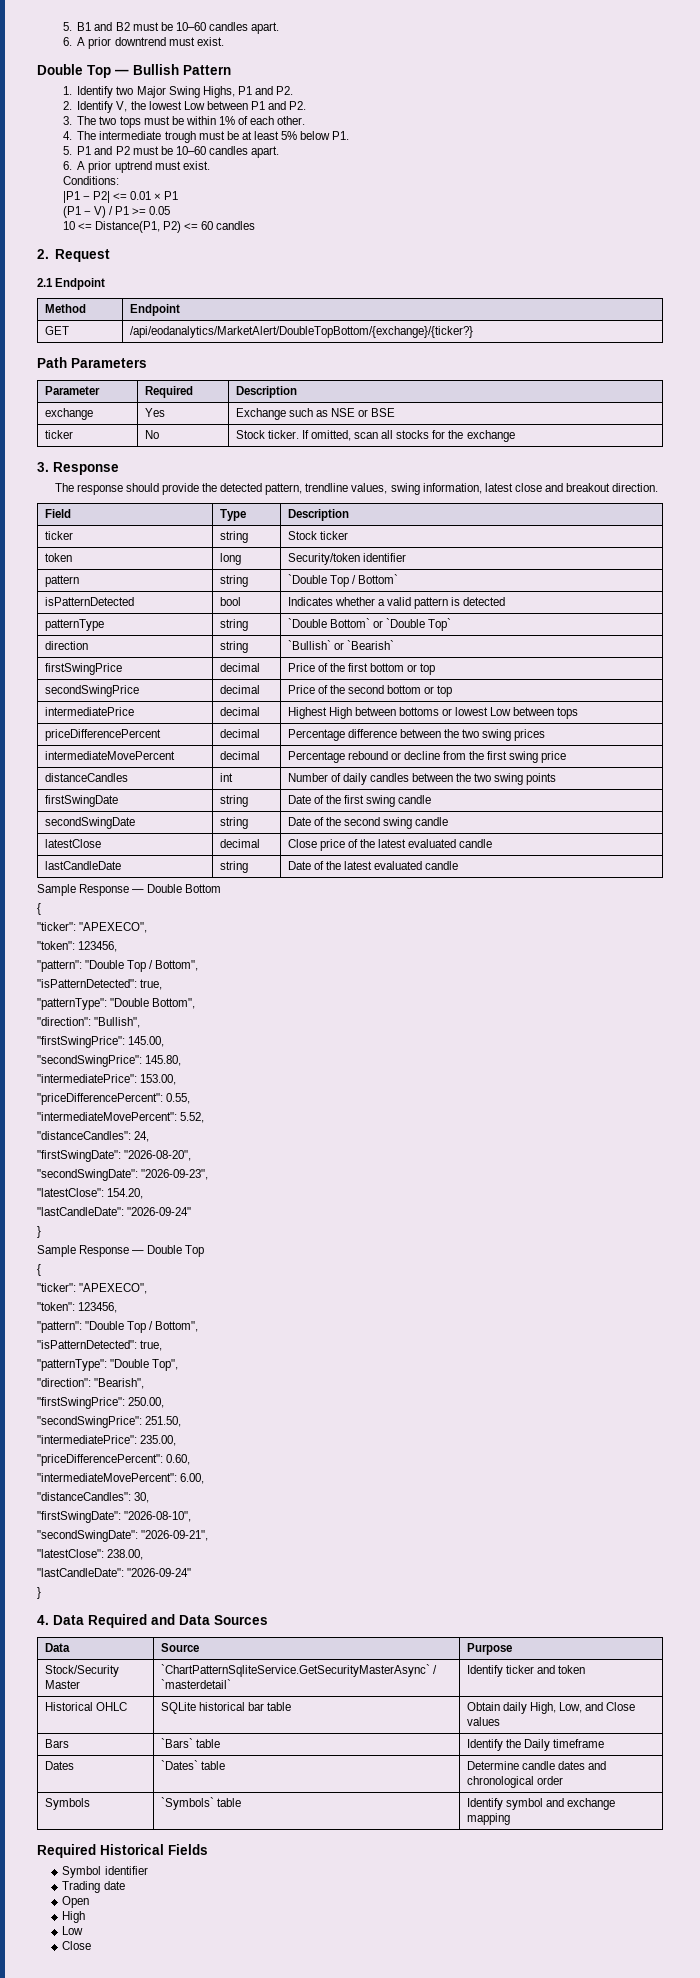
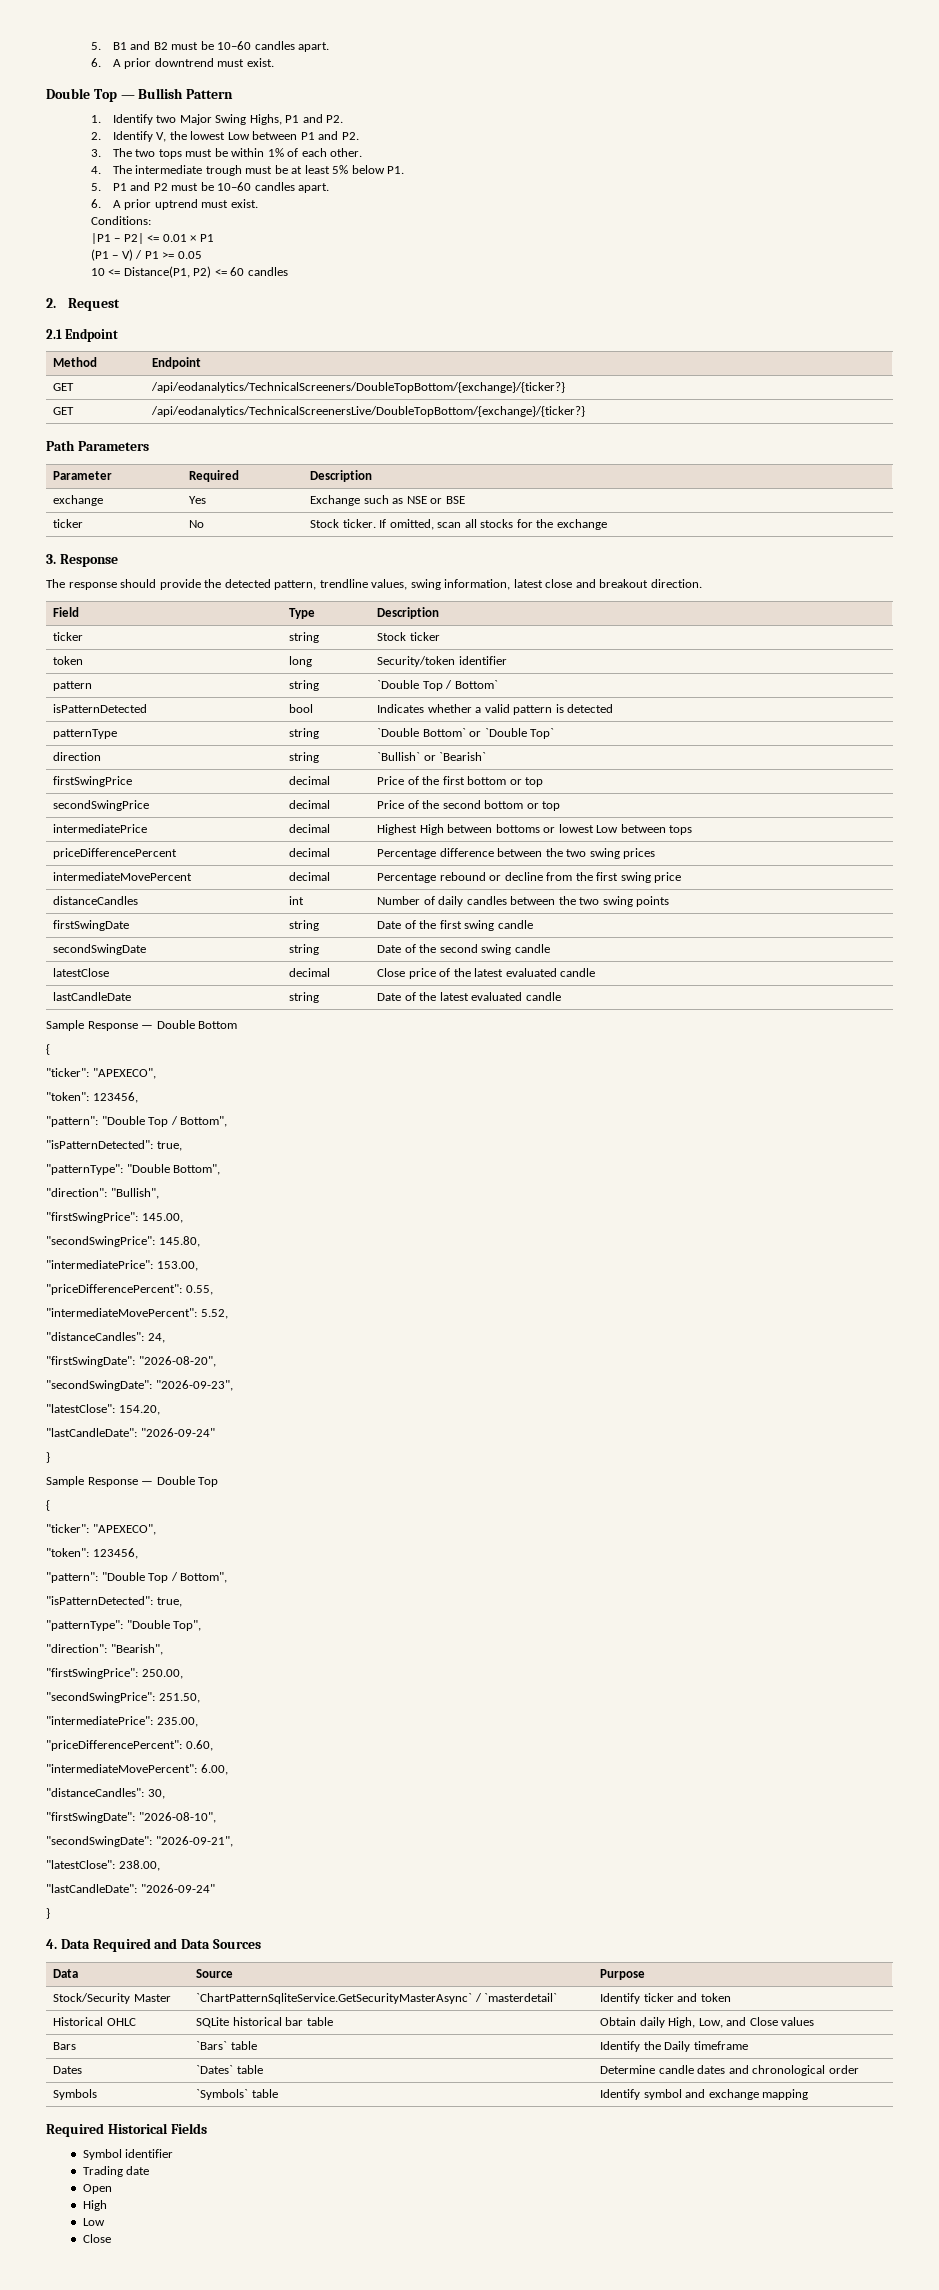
[129,326,473,338] /api/eodanalytics/MarketAlert/DoubleTopBottom/{exchange}/{ticker?} -> [151,382,566,393] [53,407,75,415] [151,406,586,417] /api/eodanalytics/TechnicalScreeners/DoubleTopBottom/{exchange}/{ticker?} // GET | /api/eodanalytics/TechnicalScreenersLive/DoubleTopBottom/{exchange}/{ticker?}

